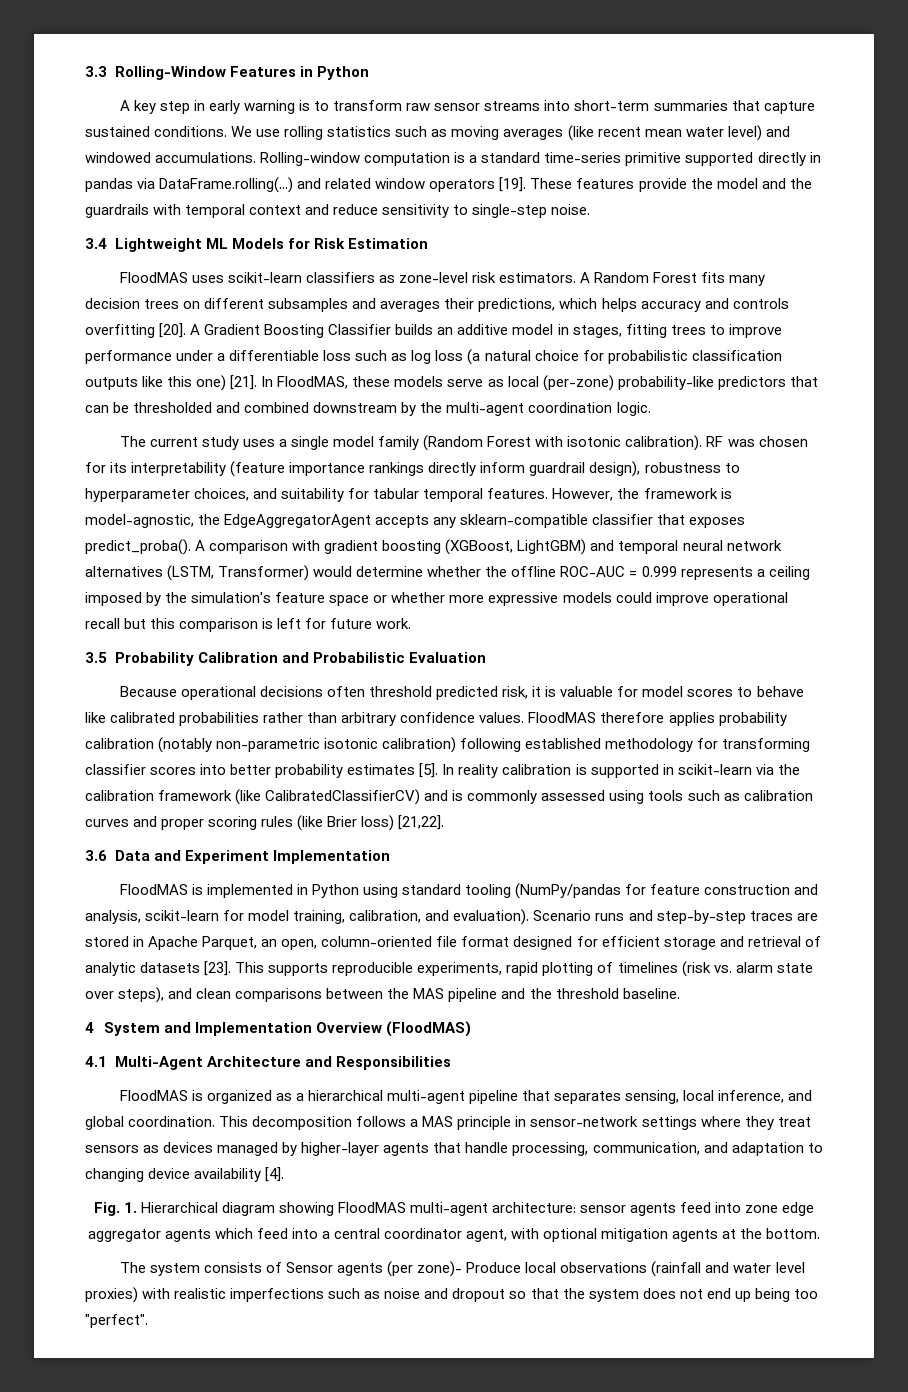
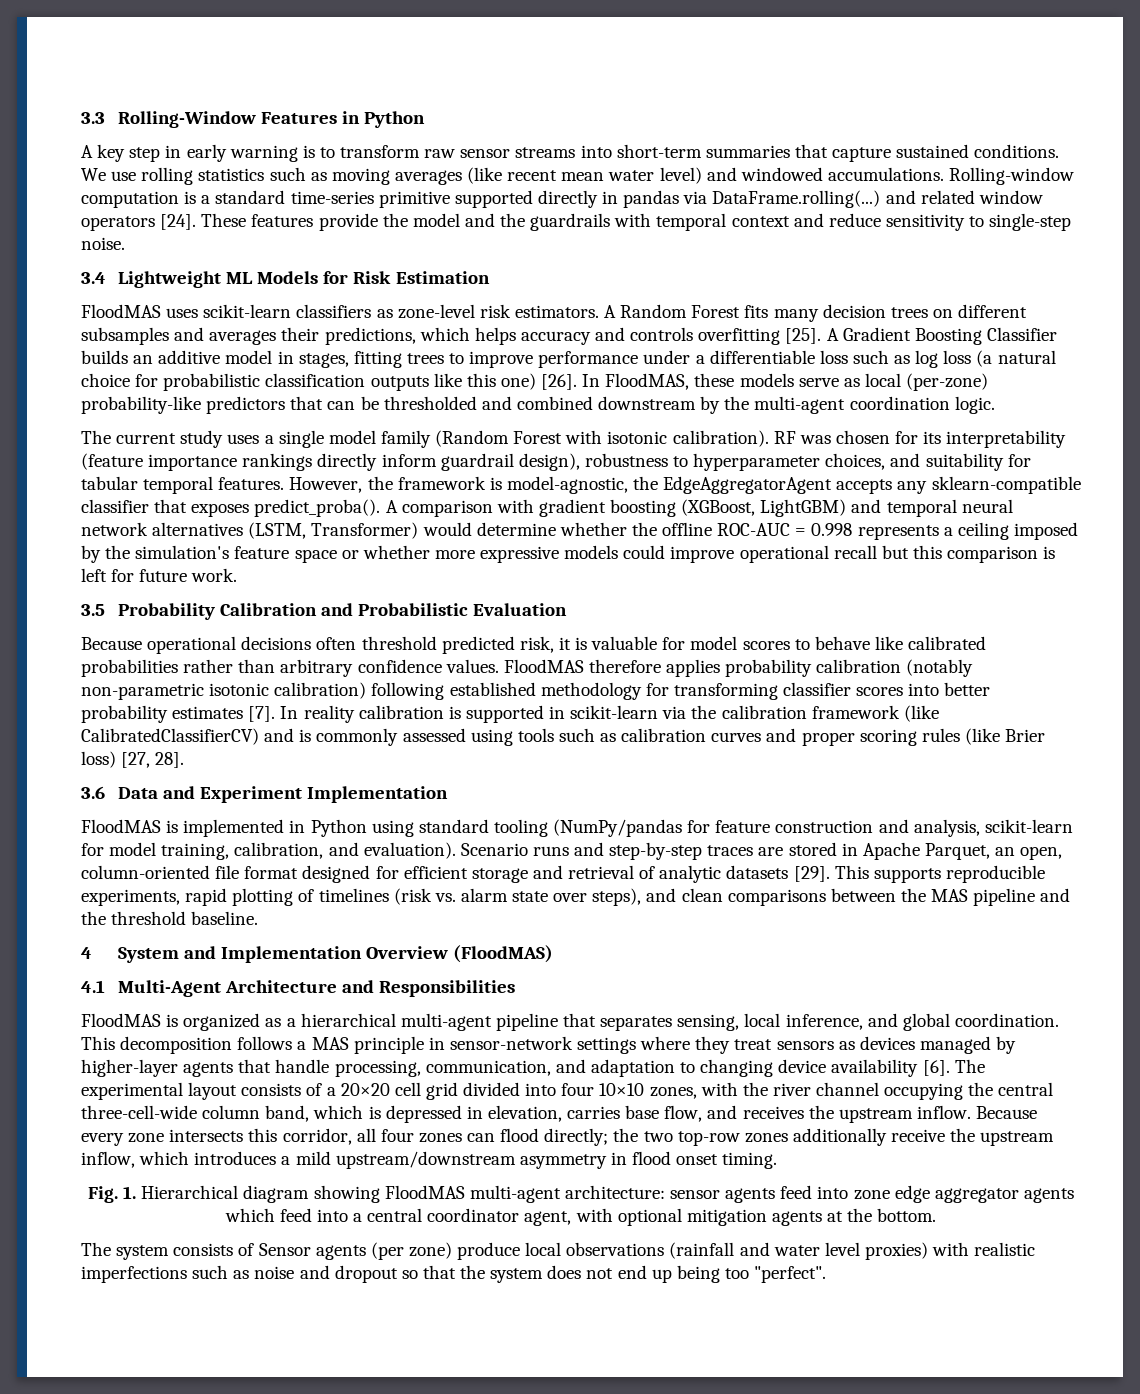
[499,177,527,192] [19]. -> [160,214,197,230] [24].
[159,323,187,338] [20]. -> [785,328,822,344] [25].
[230,375,258,390] [21]. -> [541,374,578,390] [26].
[641,566,677,577] 0.999 -> [811,523,853,536] 0.998
[419,763,439,778] [5]. -> [248,706,276,722] [7].
[398,815,445,830] [21,22]. -> [121,752,185,768] [27, 28].
[204,961,232,976] [23]. -> [793,866,830,882] [29].
[265,1167,285,1182] [4]. -> [922,1059,985,1076] [81,1082,1054,1100] [81,1105,1038,1123] [81,1128,1055,1146] [81,1151,778,1169] [6]. The experimental layout consists of a 20×20 cell grid divided into four 10×10 zones, with the river channel occupying the central three-cell-wide column band, which is depressed in elevation, carries base flow, and receives the upstream inflow. Because every zone intersects this corridor, all four zones can flood directly; the two top-row zones additionally receive the upstream inflow, which introduces a mild upstream/downstream asymmetry in flood onset timing.
[417,1261,522,1277] zone)- Produce -> [408,1242,521,1260] zone) produce

